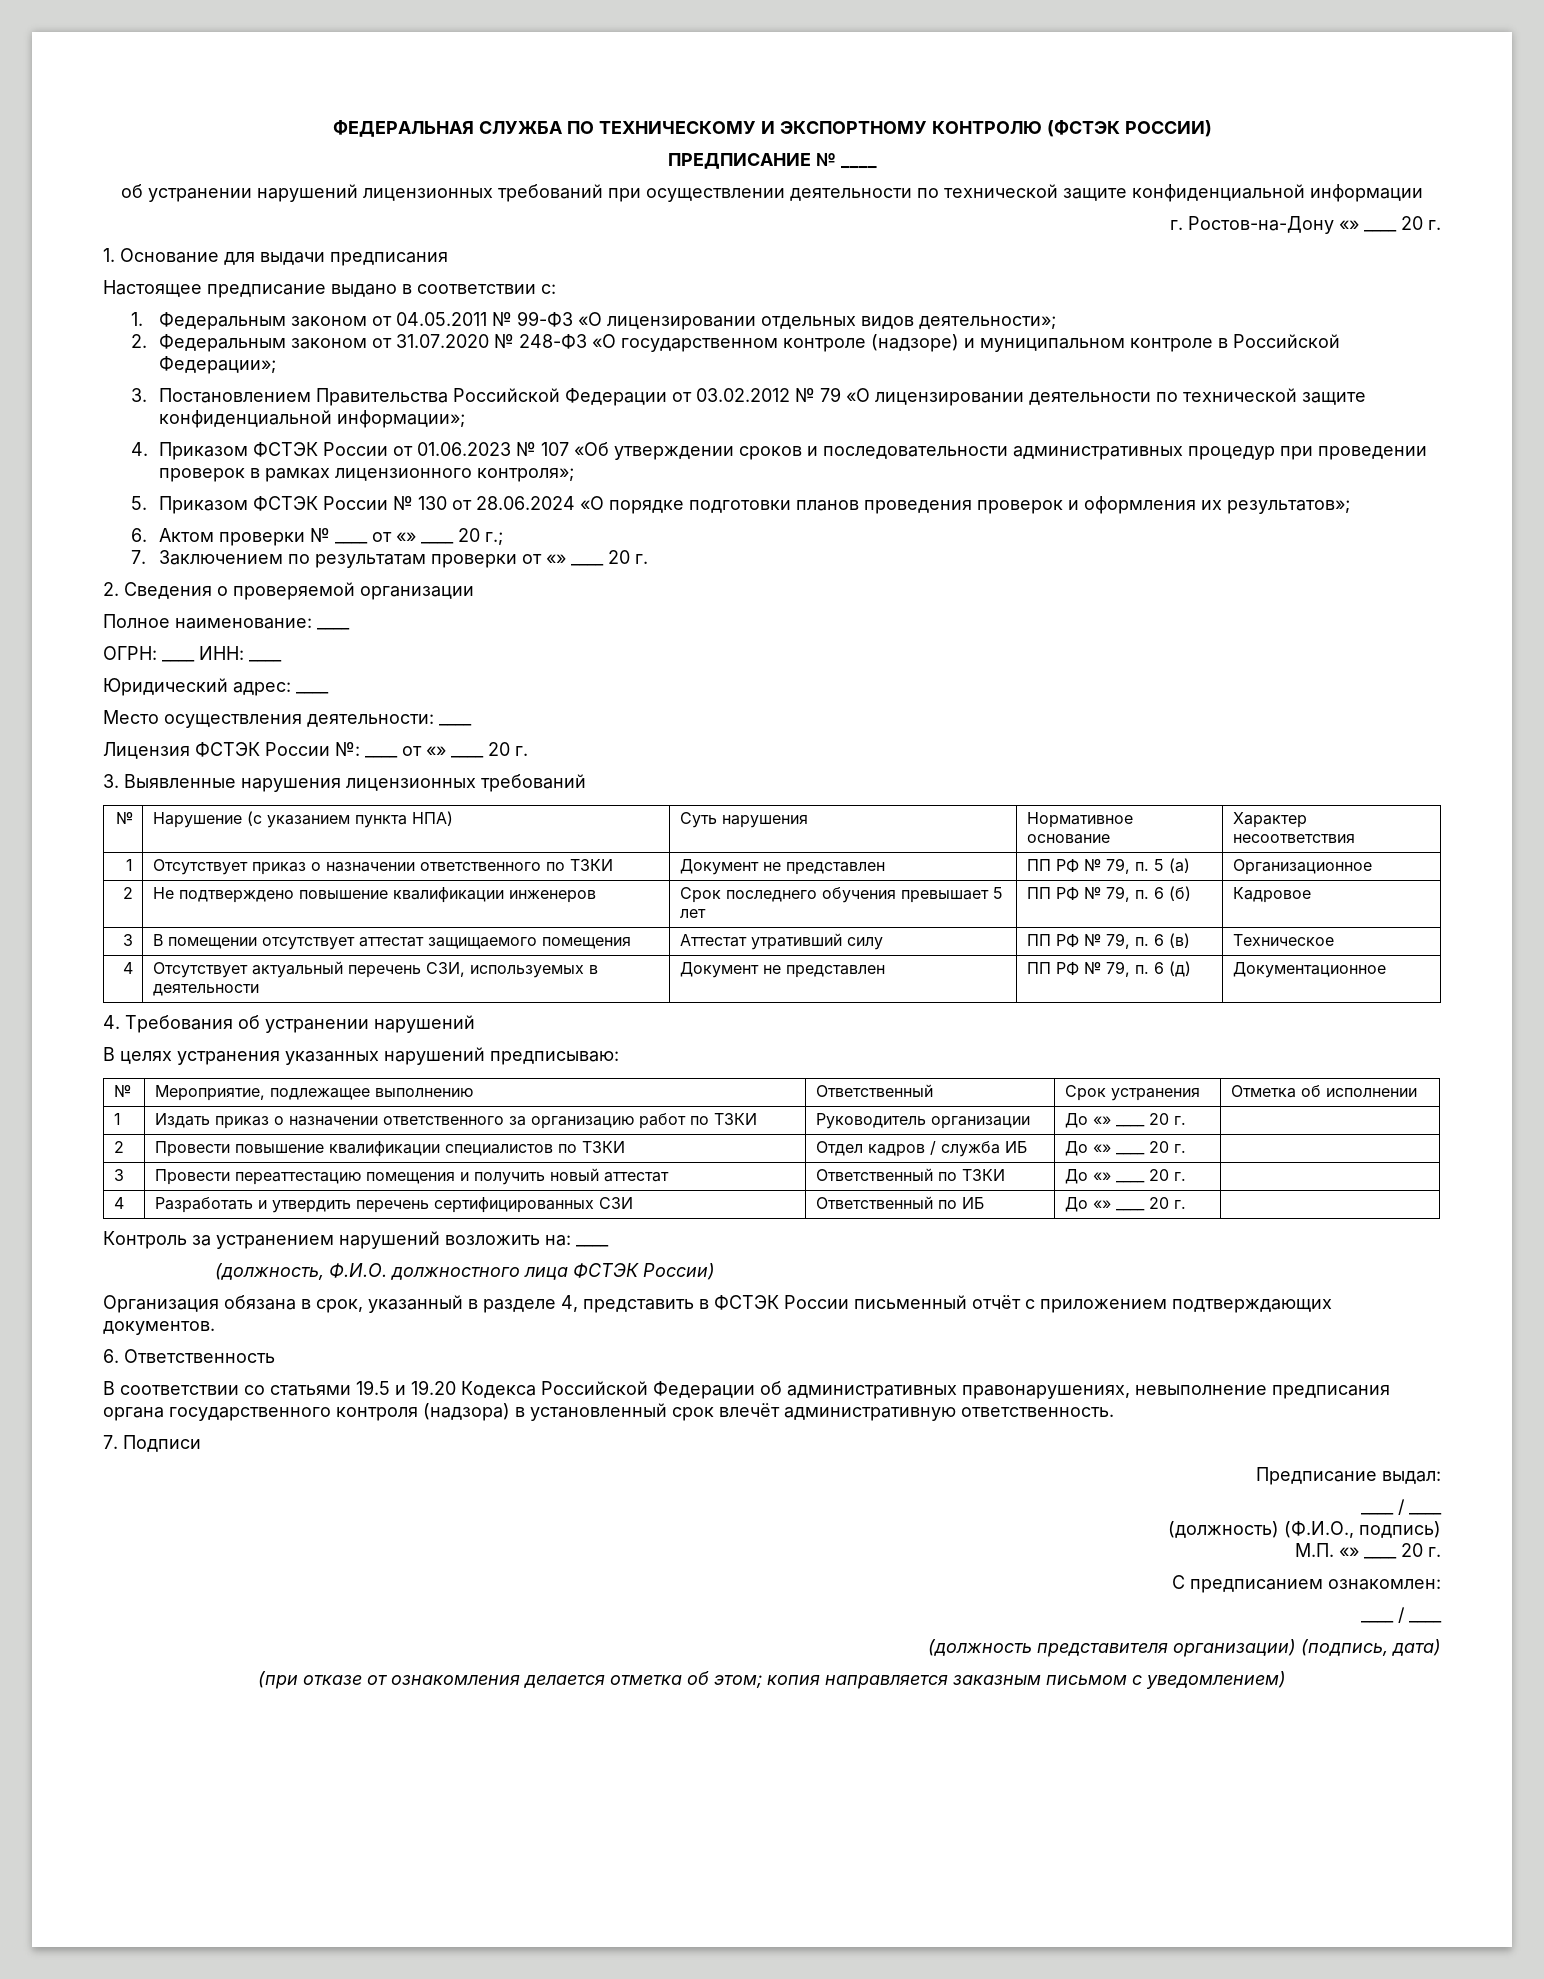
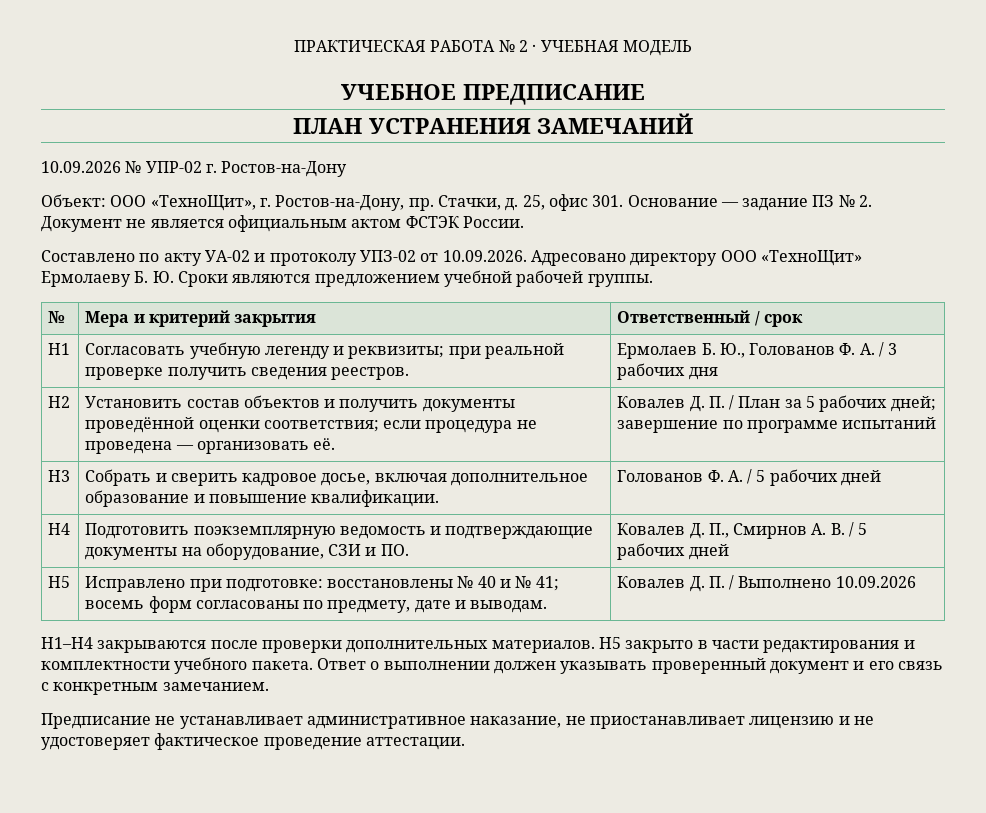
[332,120,1212,137] [667,153,836,169] [840,166,877,169] [121,184,1423,202] [1170,216,1359,234] [1364,230,1397,232] [1401,216,1441,230] [103,248,448,266] [103,280,556,298] [131,311,1057,330] [131,334,1341,352] [159,356,277,374] [131,387,1367,406] [159,410,466,428] [131,442,1428,460] [159,468,575,482] [131,496,1351,514] [131,528,331,546] [335,542,369,544] [372,532,417,542] [421,542,455,544] [458,528,504,545] [131,550,567,568] [571,564,605,566] [608,550,649,564] [103,582,474,600] [103,614,350,630] [103,646,157,660] [162,660,195,662] [199,646,244,660] [249,660,282,662] [103,678,329,696] [103,710,472,728] [103,742,360,759] [365,756,398,758] [402,746,446,756] [451,756,484,758] [488,742,528,756] [103,774,586,792] [115,812,133,824] [152,811,453,828] [679,812,808,828] [1026,812,1133,828] [1026,834,1110,844] [1232,812,1307,828] [1232,834,1355,843] [125,859,133,871] [152,859,613,875] [679,859,885,875] [1026,858,1190,874] [1232,859,1372,875] [122,887,133,899] [152,887,596,903] [679,887,1003,903] [679,909,706,918] [1026,886,1191,902] [1232,887,1311,903] [122,934,133,946] [152,934,631,950] [679,933,883,950] [1026,933,1190,949] [1232,934,1334,946] [122,962,133,974] [152,961,598,978] [152,984,259,996] [679,962,885,978] [1026,961,1191,977] [1232,962,1386,978] [103,1015,475,1033] [103,1047,619,1065] [113,1085,131,1097] [154,1085,473,1101] [815,1084,933,1097] [1064,1085,1200,1101] [1230,1085,1417,1098] [113,1113,121,1125] [154,1113,757,1129] [815,1113,1030,1129] [1064,1113,1111,1128] [1115,1125,1145,1127] [1148,1113,1186,1125] [113,1141,124,1153] [154,1141,625,1157] [815,1141,1027,1157] [1064,1141,1111,1156] [1115,1153,1145,1155] [1148,1141,1186,1153] [113,1169,124,1181] [154,1168,669,1185] [815,1168,1005,1181] [1064,1169,1111,1184] [1115,1181,1145,1183] [1148,1169,1186,1181] [113,1197,124,1209] [154,1197,633,1213] [815,1196,984,1209] [1064,1197,1111,1212] [1115,1209,1145,1211] [1148,1197,1186,1209] [103,1231,609,1249] [215,1263,716,1280] [103,1295,1332,1313] [103,1321,215,1335] [103,1349,275,1363] [103,1380,1390,1399] [103,1403,1114,1421] [103,1435,201,1452] [1256,1467,1441,1485] [1361,1499,1442,1515] [1168,1521,1441,1538] [1295,1543,1359,1557] [1364,1557,1397,1559] [1401,1543,1441,1557] [1172,1575,1441,1593] [1361,1607,1442,1623] [928,1639,1441,1657] [258,1671,1286,1689] ФЕДЕРАЛЬНАЯ СЛУЖБА ПО ТЕХНИЧЕСКОМУ И ЭКСПОРТНОМУ КОНТРОЛЮ (ФСТЭК РОССИИ) // ПРЕДПИСАНИЕ № ____ // об устранении нарушений лицензионных требований при осуществлении деятельности по технической защите конфиденциальной информации // г. Ростов-на-Дону «» ____ 20 г. // 1. Основание для выдачи предписания // Настоящее предписание выдано в соответствии с: // 1. Федеральным законом от 04.05.2011 № 99-ФЗ «О лицензировании отдельных видов деятельности»; // 2. Федеральным законом от 31.07.2020 № 248-ФЗ «О государственном контроле (надзоре) и муниципальном контроле в Российской Федерации»; // 3. Постановлением Правительства Российской Федерации от 03.02.2012 № 79 «О лицензировании деятельности по технической защите конфиденциальной информации»; // 4. Приказом ФСТЭК России от 01.06.2023 № 107 «Об утверждении сроков и последовательности административных процедур при проведении проверок в рамках лицензионного контроля»; // 5. Приказом ФСТЭК России № 130 от 28.06.2024 «О порядке подготовки планов проведения проверок и оформления их результатов»; // 6. Актом проверки № ____ от «» ____ 20 г.; // 7. Заключением по результатам проверки от «» ____ 20 г. // 2. Сведения о проверяемой организации // Полное наименование: ____ // ОГРН: ____ ИНН: ____ // Юридический адрес: ____ // Место осуществления деятельности: ____ // Лицензия ФСТЭК России №: ____ от «» ____ 20 г. // 3. Выявленные нарушения лицензионных требований // № | Нарушение (с указанием пункта НПА) | Суть нарушения | Нормативное основание | Характер несоответствия // 1 | Отсутствует приказ о назначении ответственного по ТЗКИ | Документ не представлен | ПП РФ № 79, п. 5 (а) | Организационное // 2 | Не подтверждено повышение квалификации инженеров | Срок последнего обучения превышает 5 лет | ПП РФ № 79, п. 6 (б) | Кадровое // 3 | В помещении отсутствует аттестат защищаемого помещения | Аттестат утративший силу | ПП РФ № 79, п. 6 (в) | Техническое // 4 | Отсутствует актуальный перечень СЗИ, используемых в деятельности | Документ не представлен | ПП РФ № 79, п. 6 (д) | Документационное // 4. Требования об устранении нарушений // В целях устранения указанных нарушений предписываю: // № | Мероприятие, подлежащее выполнению | Ответственный | Срок устранения | Отметка об исполнении // 1 | Издать приказ о назначении ответственного за организацию работ по ТЗКИ | Руководитель организации | До «» ____ 20 г. | // 2 | Провести повышение квалификации специалистов по ТЗКИ | Отдел кадров / служба ИБ | До «» ____ 20 г. | // 3 | Провести переаттестацию помещения и получить новый аттестат | Ответственный по ТЗКИ | До «» ____ 20 г. | // 4 | Разработать и утвердить перечень сертифицированных СЗИ | Ответственный по ИБ | До «» ____ 20 г. | // Контроль за устранением нарушений возложить на: ____ // (должность, Ф.И.О. должностного лица ФСТЭК России) // Организация обязана в срок, указанный в разделе 4, представить в ФСТЭК России письменный отчёт с приложением подтверждающих документов. // 6. Ответственность // В соответствии со статьями 19.5 и 19.20 Кодекса Российской Федерации об административных правонарушениях, невыполнение предписания органа государственного контроля (надзора) в установленный срок влечёт административную ответственность. // 7. Подписи // Предписание выдал: // ____ / ____ // (должность) (Ф.И.О., подпись) // М.П. «» ____ 20 г. // С предписанием ознакомлен: // ____ / ____ // (должность представителя организации) (подпись, дата) // (при отказе от ознакомления делается отметка об этом; копия направляется заказным письмом с уведомлением) -> [294,40,692,56] [341,84,645,105] [293,113,693,134] [41,161,348,177] [41,194,873,211] [41,215,524,232] [41,250,862,266] [41,270,653,287] [48,311,66,323] [85,310,317,327] [617,310,803,327] [48,343,71,355] [85,342,565,359] [85,367,410,380] [617,342,898,359] [617,363,718,380] [48,396,71,408] [85,395,515,412] [85,417,537,433] [85,438,336,454] [617,395,936,412] [617,417,937,433] [48,470,71,482] [85,469,589,486] [85,490,440,507] [617,469,882,486] [48,523,71,535] [85,523,594,539] [85,543,409,560] [617,522,868,539] [617,543,729,560] [48,576,71,588] [85,576,559,592] [85,596,548,613] [617,575,916,592] [41,637,915,653] [41,657,943,674] [41,682,269,695] [41,713,874,729] [41,733,465,750] ПРАКТИЧЕСКАЯ РАБОТА № 2 · УЧЕБНАЯ МОДЕЛЬ // УЧЕБНОЕ ПРЕДПИСАНИЕ // ПЛАН УСТРАНЕНИЯ ЗАМЕЧАНИЙ // 10.09.2026 № УПР-02 г. Ростов-на-Дону // Объект: ООО «ТехноЩит», г. Ростов-на-Дону, пр. Стачки, д. 25, офис 301. Основание — задание ПЗ № 2. Документ не является официальным актом ФСТЭК России. // Составлено по акту УА-02 и протоколу УПЗ-02 от 10.09.2026. Адресовано директору ООО «ТехноЩит» Ермолаеву Б. Ю. Сроки являются предложением учебной рабочей группы. // № | Мера и критерий закрытия | Ответственный / срок // Н1 | Согласовать учебную легенду и реквизиты; при реальной проверке получить сведения реестров. | Ермолаев Б. Ю., Голованов Ф. А. / 3 рабочих дня // Н2 | Установить состав объектов и получить документы проведённой оценки соответствия; если процедура не проведена — организовать её. | Ковалев Д. П. / План за 5 рабочих дней; завершение по программе испытаний // Н3 | Собрать и сверить кадровое досье, включая дополнительное образование и повышение квалификации. | Голованов Ф. А. / 5 рабочих дней // Н4 | Подготовить поэкземплярную ведомость и подтверждающие документы на оборудование, СЗИ и ПО. | Ковалев Д. П., Смирнов А. В. / 5 рабочих дней // Н5 | Исправлено при подготовке: восстановлены № 40 и № 41; восемь форм согласованы по предмету, дате и выводам. | Ковалев Д. П. / Выполнено 10.09.2026 // Н1–Н4 закрываются после проверки дополнительных материалов. Н5 закрыто в части редактирования и комплектности учебного пакета. Ответ о выполнении должен указывать проверенный документ и его связь с конкретным замечанием. // Предписание не устанавливает административное наказание, не приостанавливает лицензию и не удостоверяет фактическое проведение аттестации.

